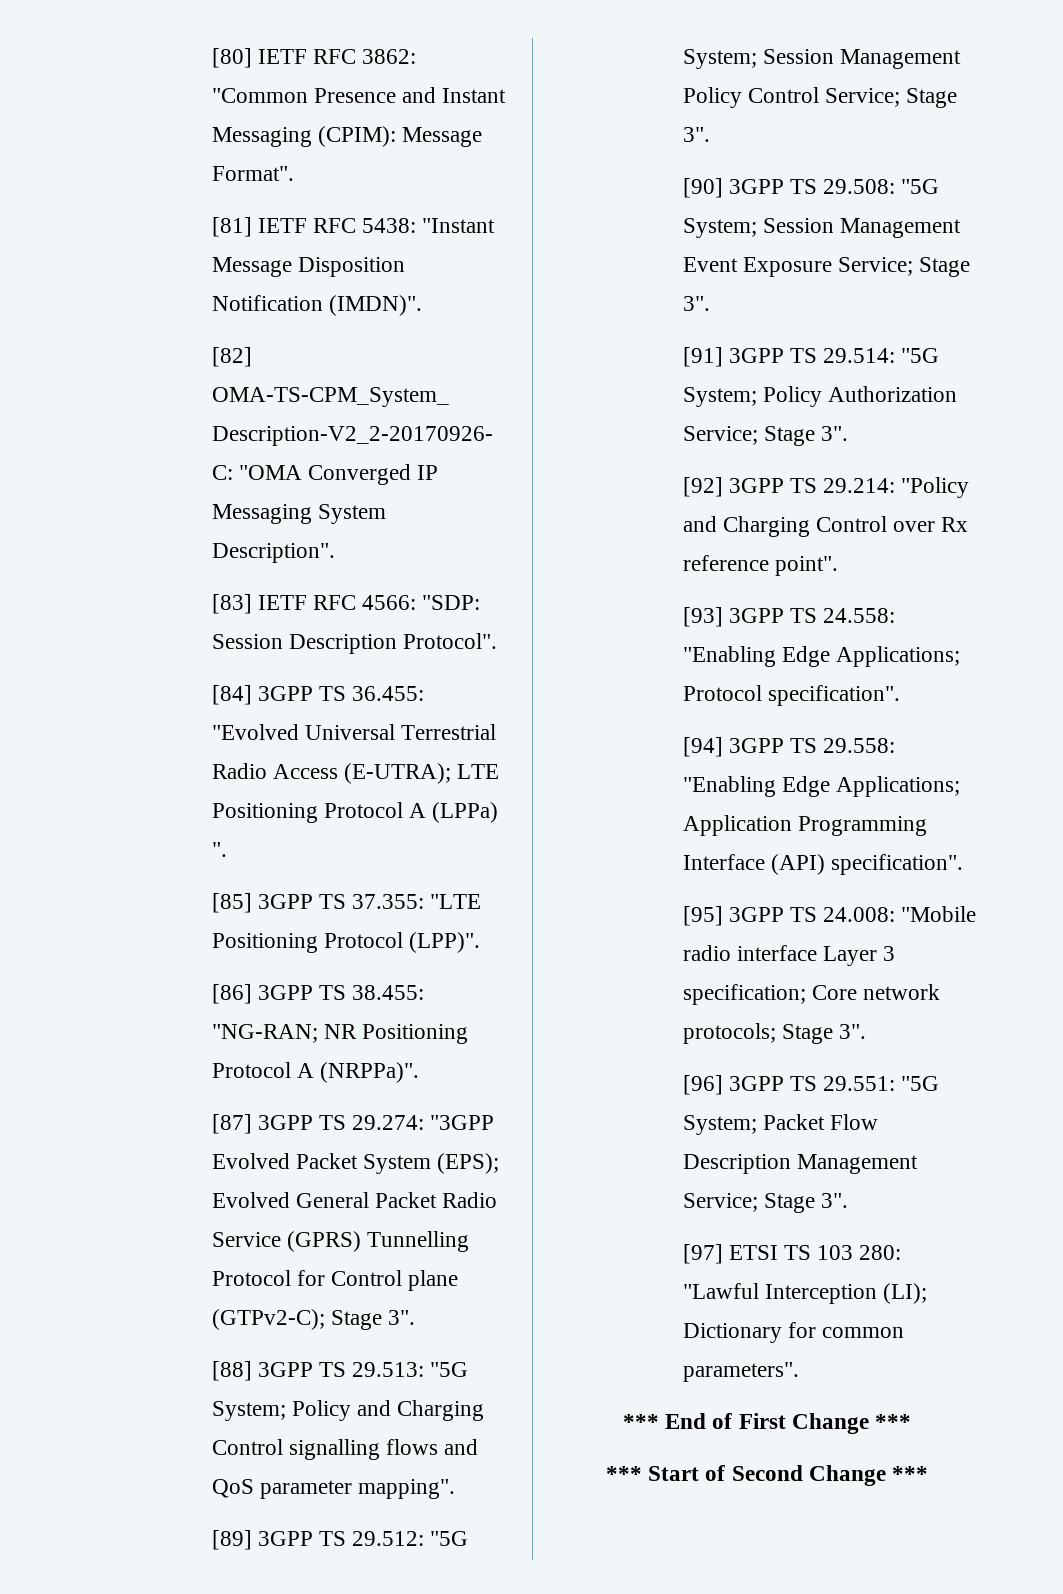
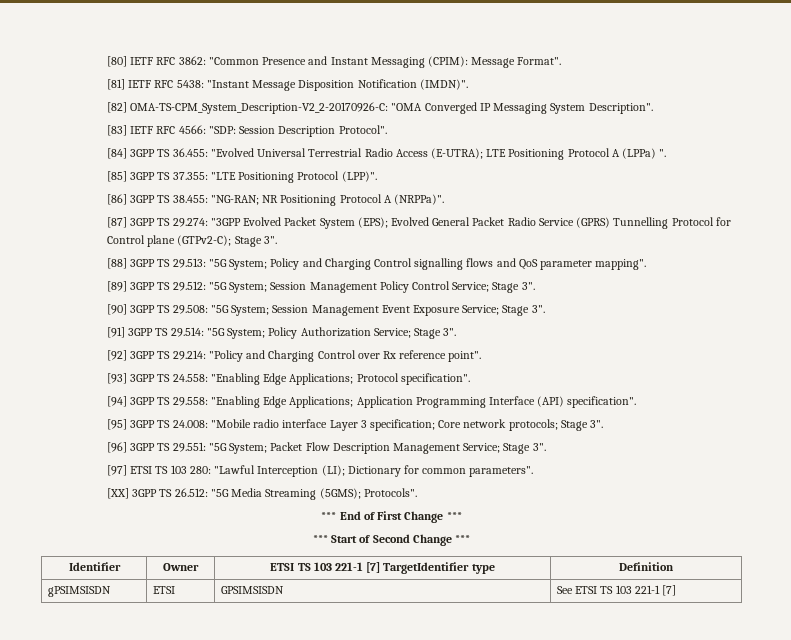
(799, 1372) none -> [106,488,417,500] // [XX] 3GPP TS 26.512: "5G Media Streaming (5GMS); Protocols".
(929, 1473) none -> [68,562,121,571] [163,563,199,571] [270,562,495,574] [619,562,674,571] [47,586,111,597] [152,586,175,594] [220,586,284,594] [556,585,677,596] // Identifier | Owner | ETSI TS 103 221-1 [7] TargetIdentifier type | Definition // gPSIMSISDN | ETSI | GPSIMSISDN | See ETSI TS 103 221-1 [7]

